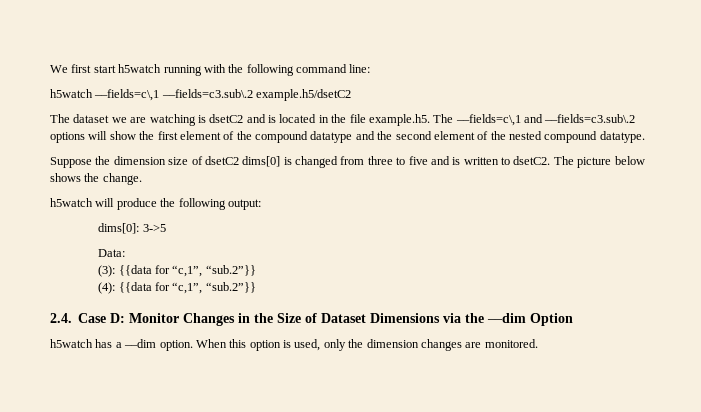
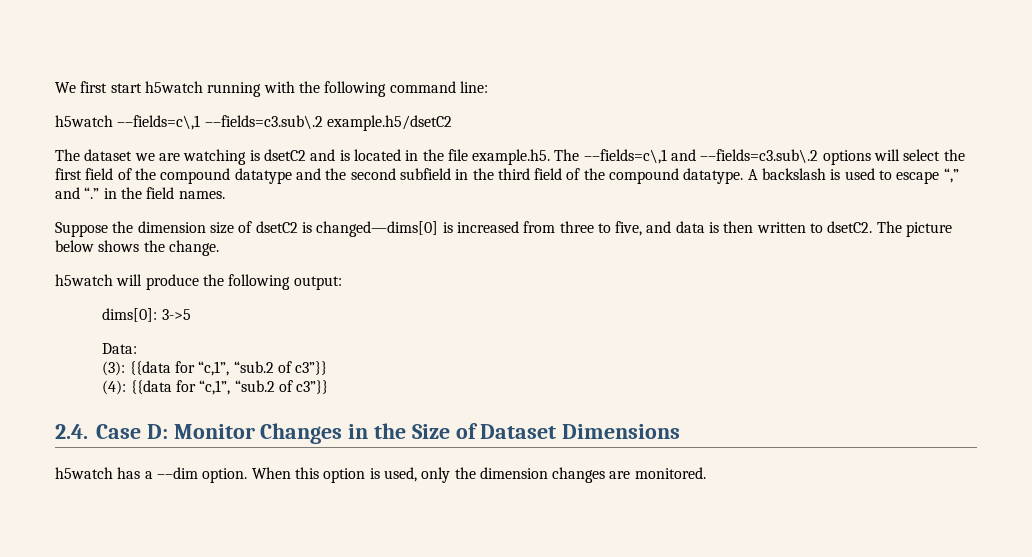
[109,131,136,140] show -> [903,149,941,161] select
[179,131,221,140] element -> [85,168,114,180] field
[433,131,542,140] element of the nested -> [399,168,605,180] subfield in the third field of the
(645, 137) none -> [747,168,959,184] [55,187,225,199] A backslash is used to escape “,” and “.” in the field names.
[242,156,461,168] dims[0] is changed from three to five and is -> [301,221,754,237] is changed—dims[0] is increased from three to five, and data is then
[205,265,256,276] “sub.2”}} -> [233,361,328,375] “sub.2 of c3”}}
[205,282,256,293] “sub.2”}} -> [234,380,329,394] “sub.2 of c3”}}
[443,313,574,326] via the ––dim Option -> (681, 431) none

